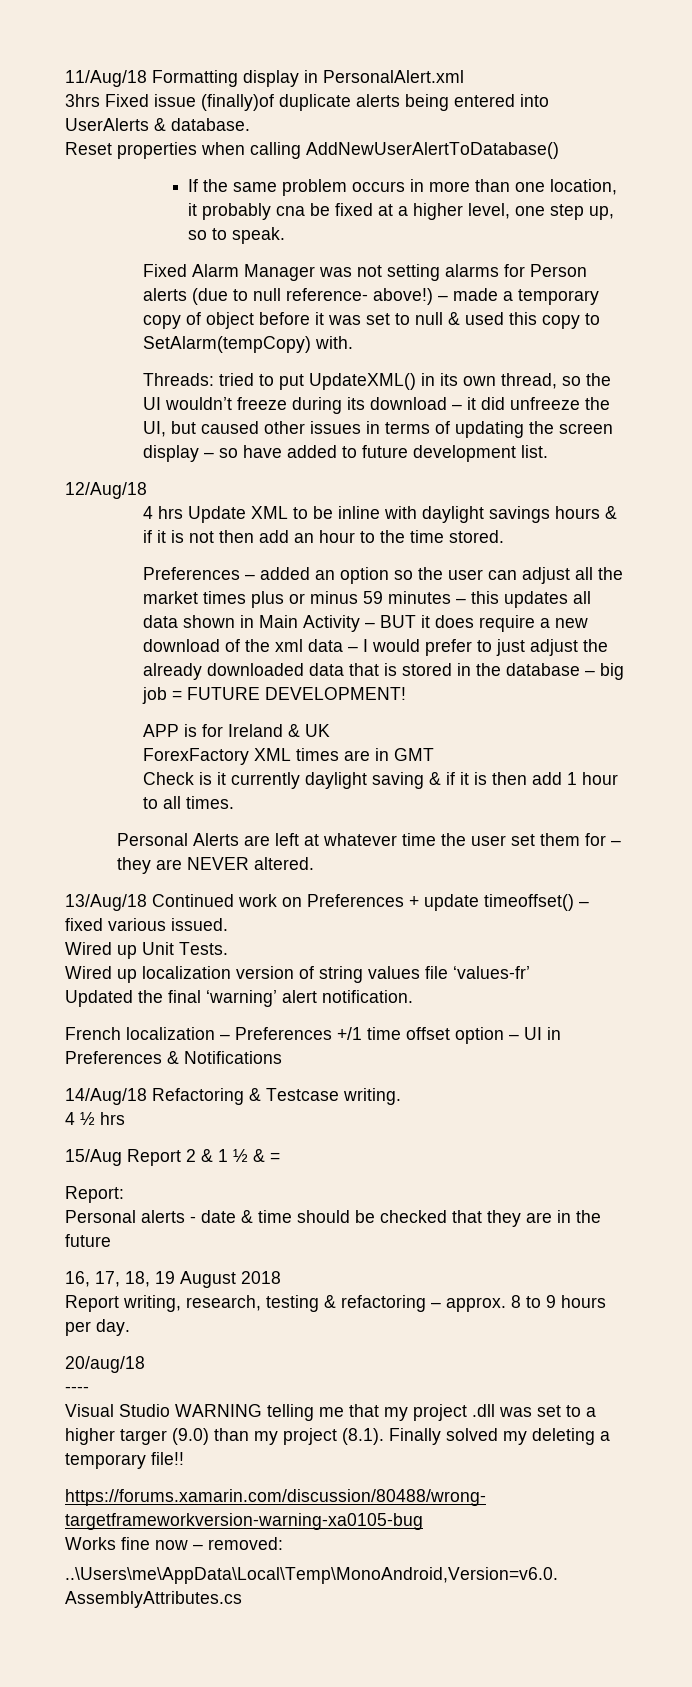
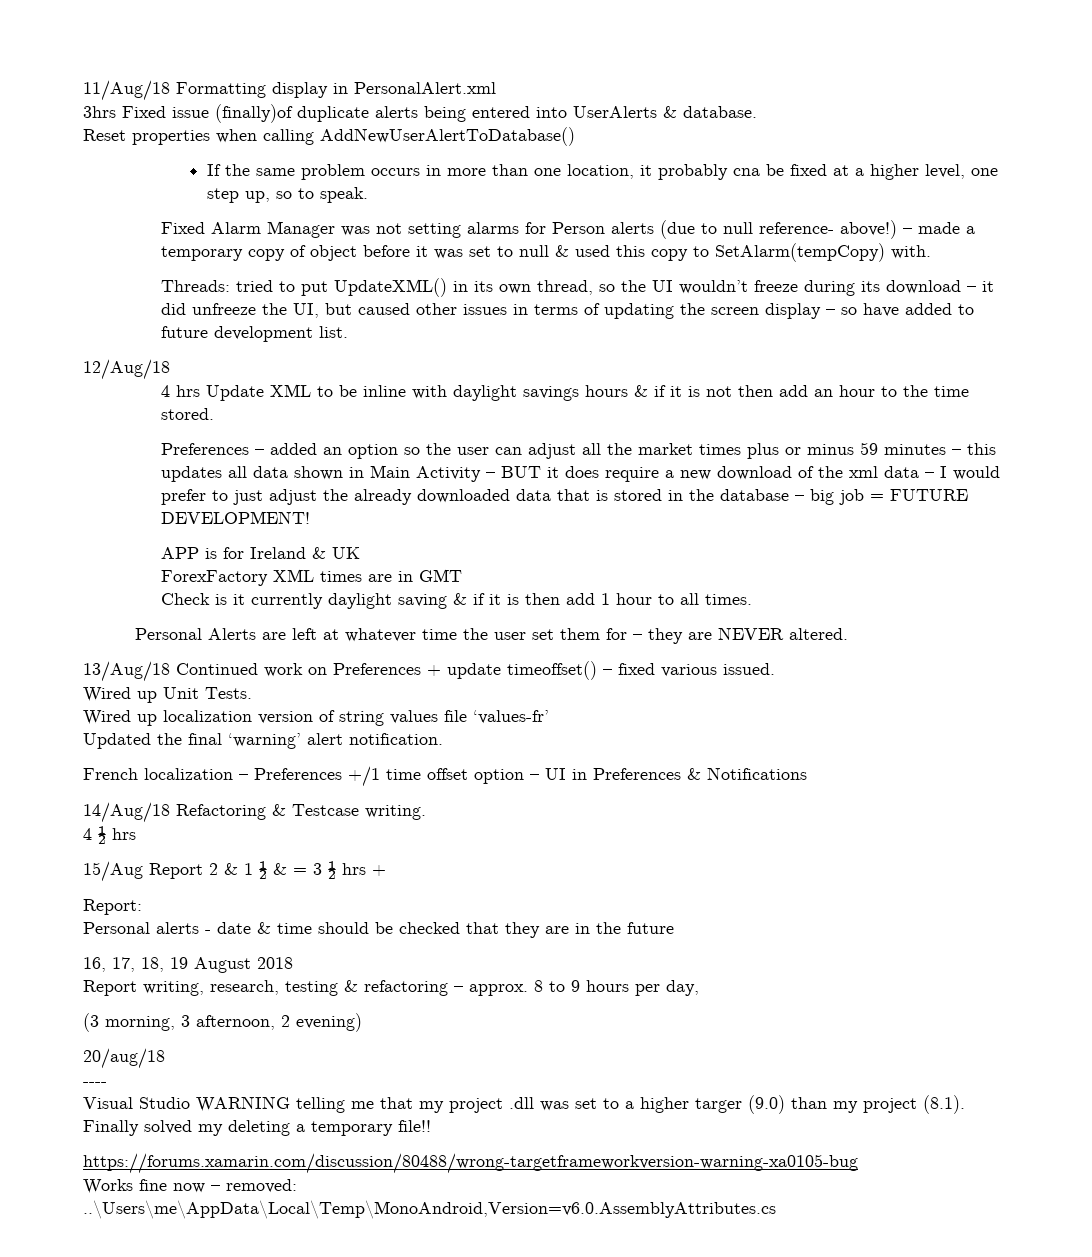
(280, 1157) none -> [313,861,386,879] 3 ½ hrs +
[96,1319,130,1336] day. -> [666,980,699,996] [83,1013,362,1032] day, // (3 morning, 3 afternoon, 2 evening)

